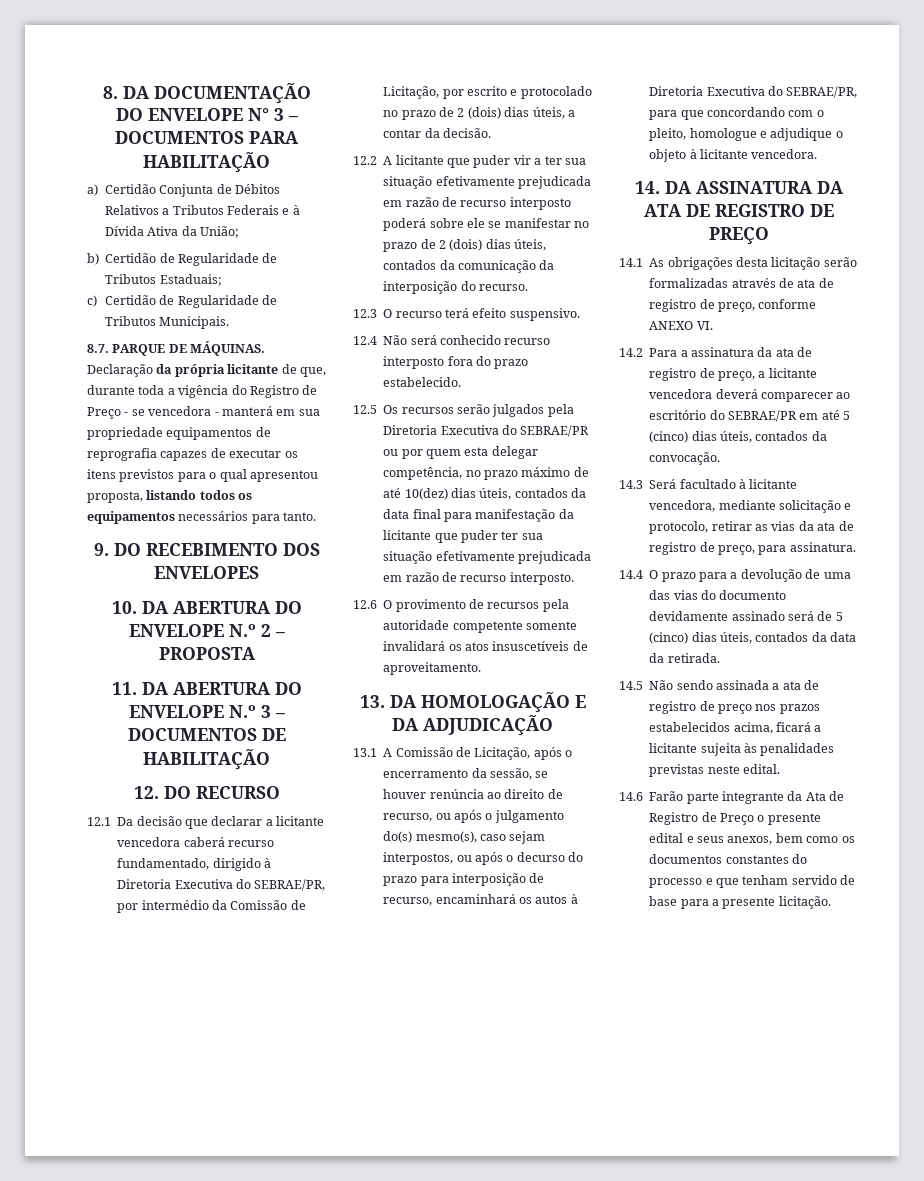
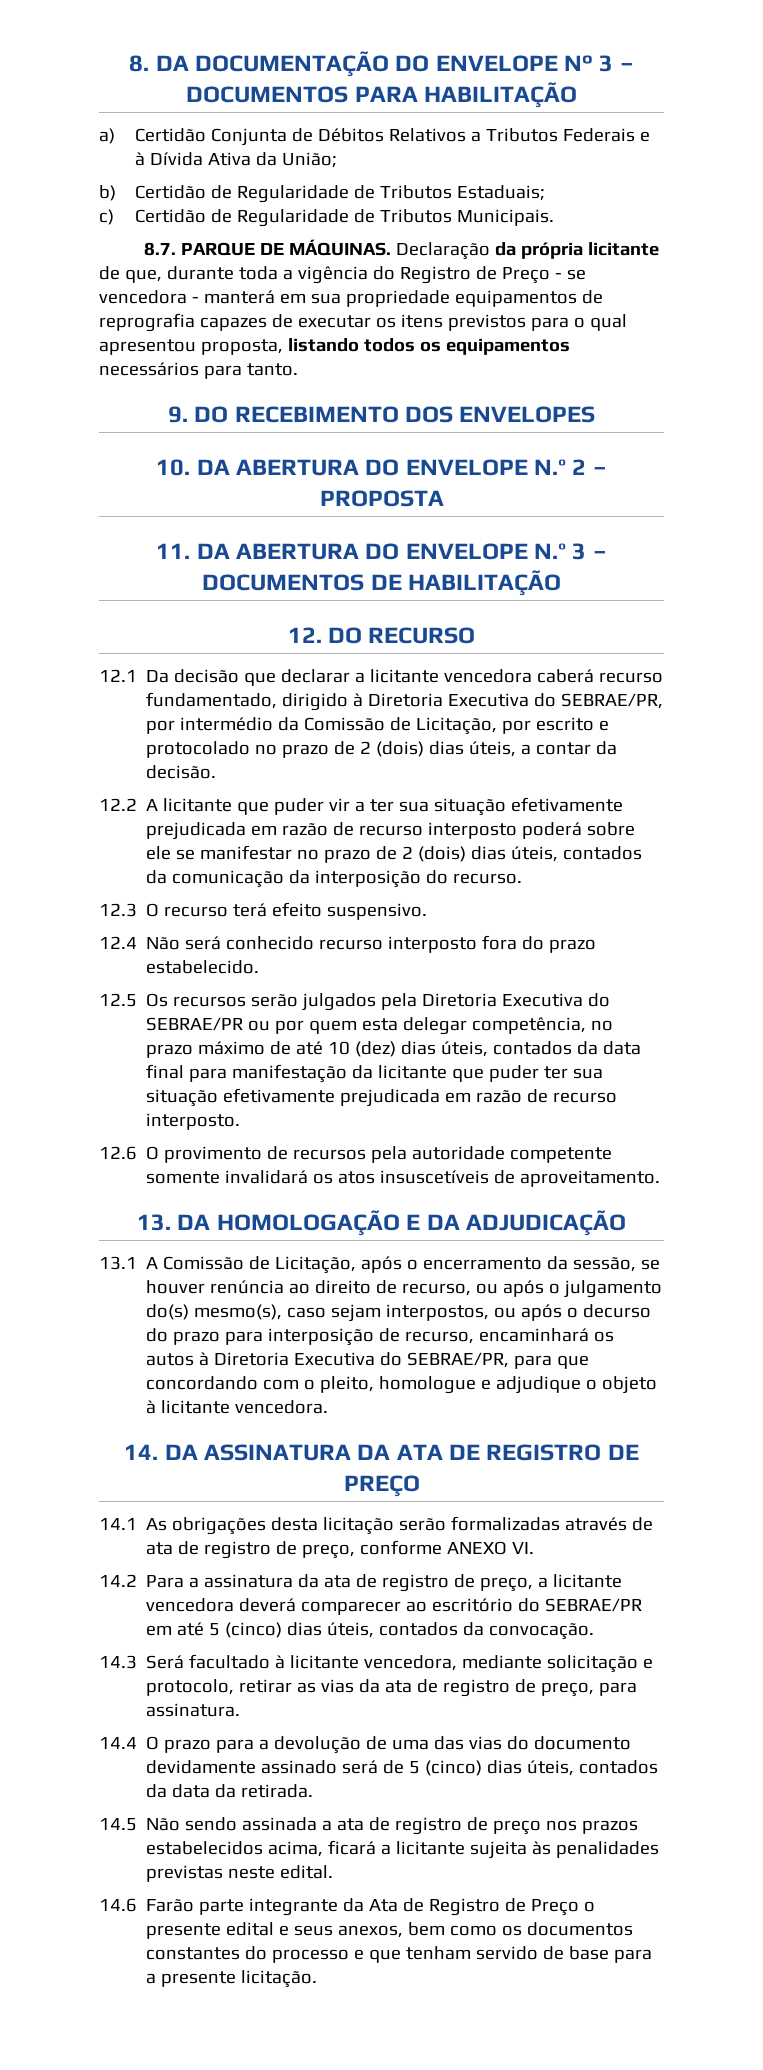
[404,488,448,500] 10(dez) -> [328,1041,397,1057] 10 (dez)

